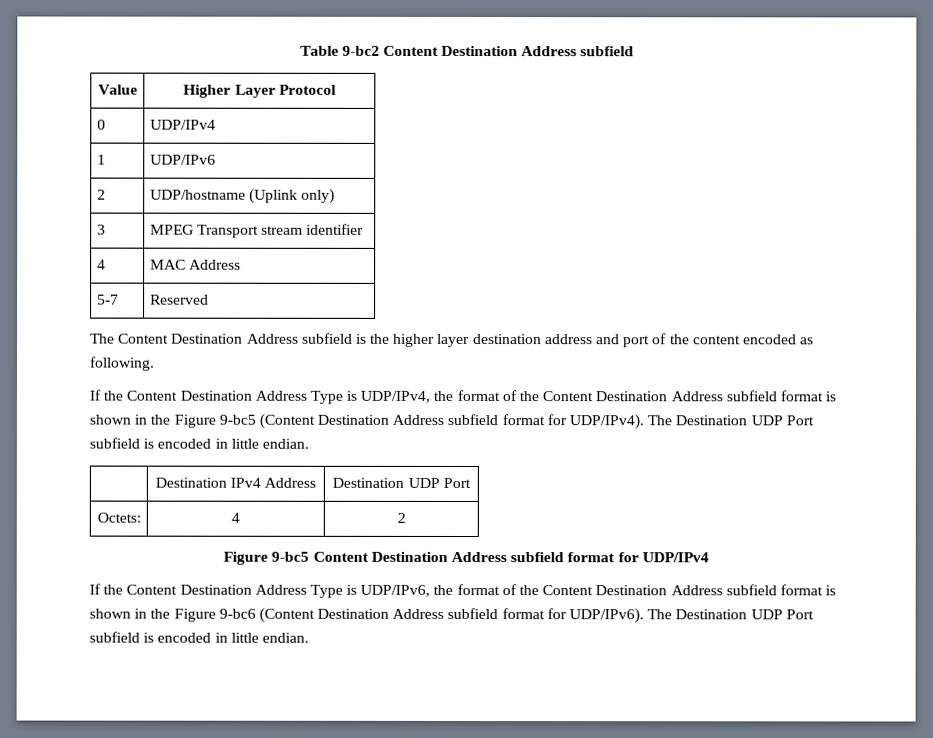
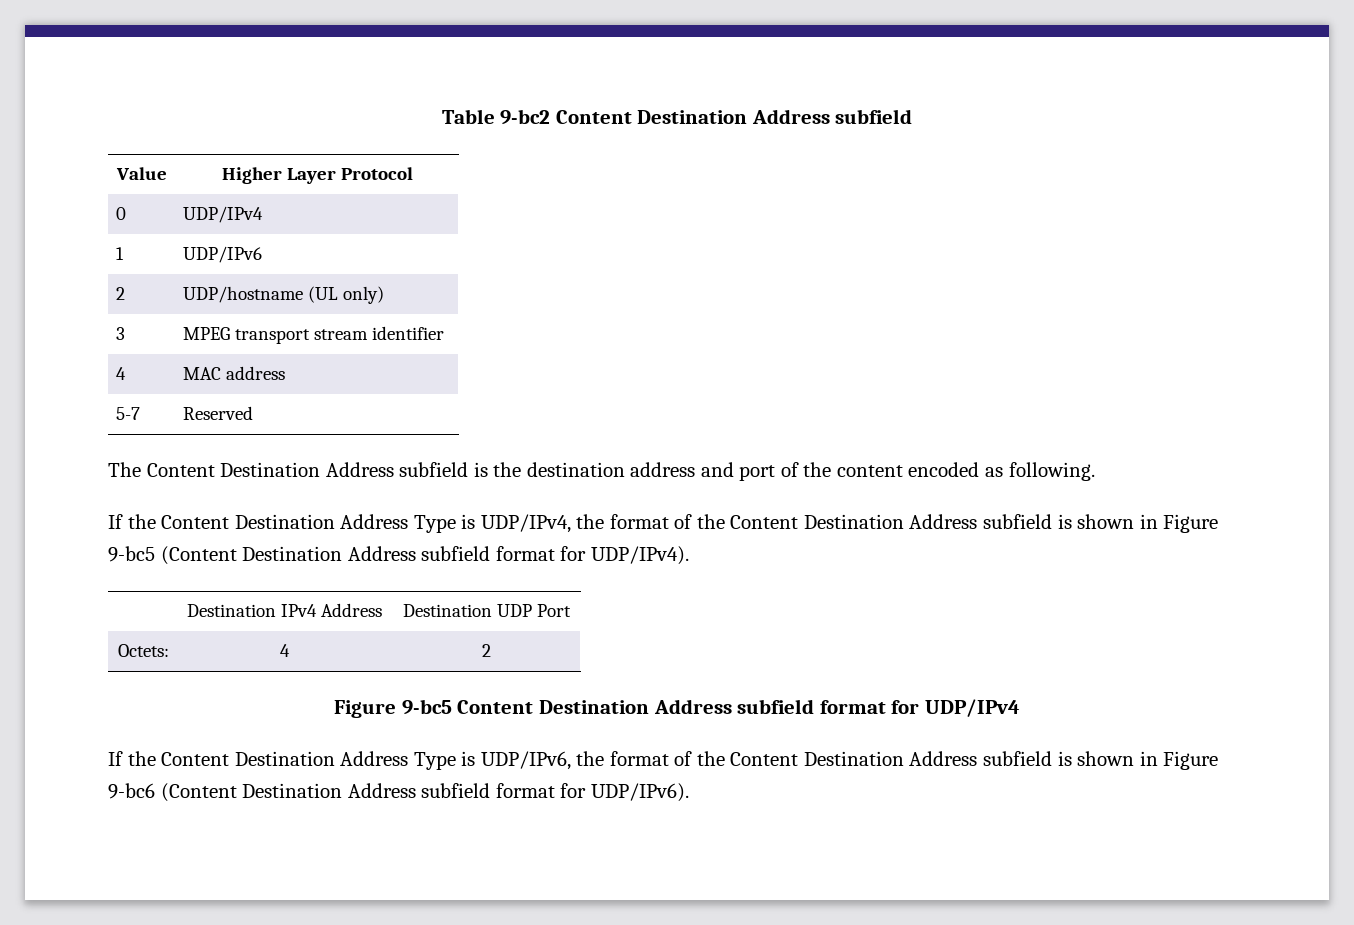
[248,188,298,204] (Uplink -> [308,286,339,303] (UL
[196,224,259,238] Transport -> [235,329,311,344] transport
[188,259,241,270] Address -> [226,366,286,380] address
[393,333,471,348] higher layer -> (522, 469) none
[779,390,837,402] [89,414,171,425] format is shown in the -> [1057,514,1158,529] is shown in
[647,415,814,426] [89,437,309,449] The Destination UDP Port subfield is encoded in little endian. -> (689, 555) none
[779,584,837,596] [89,608,171,619] format is shown in the -> [1057,751,1158,766] is shown in
[647,609,814,620] [89,631,309,643] The Destination UDP Port subfield is encoded in little endian. -> (689, 792) none

